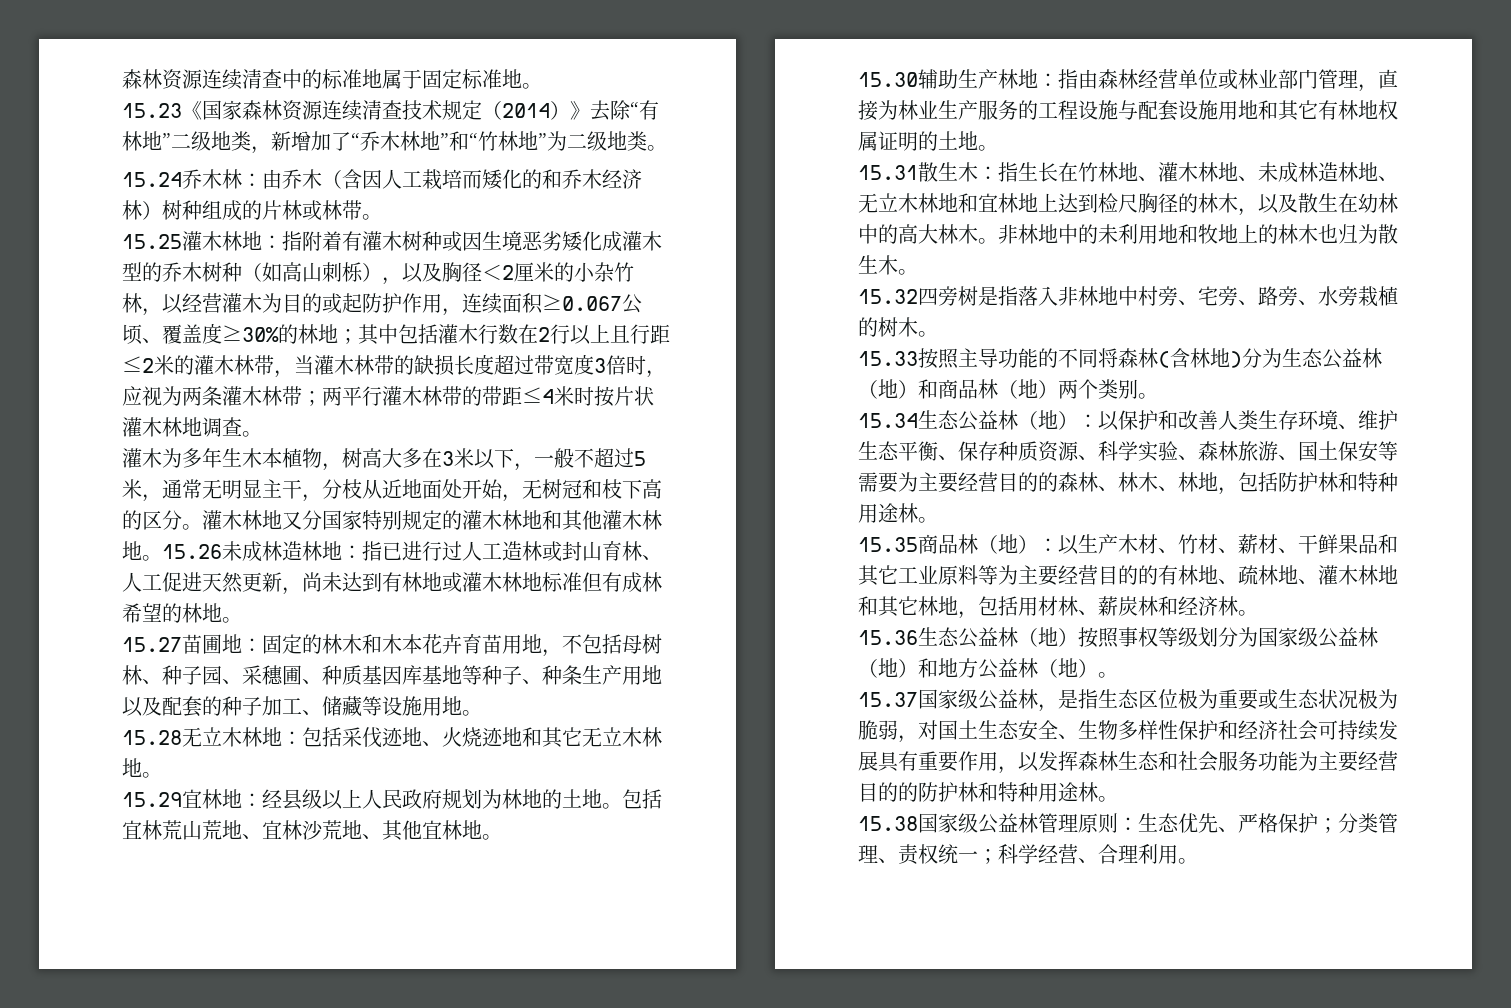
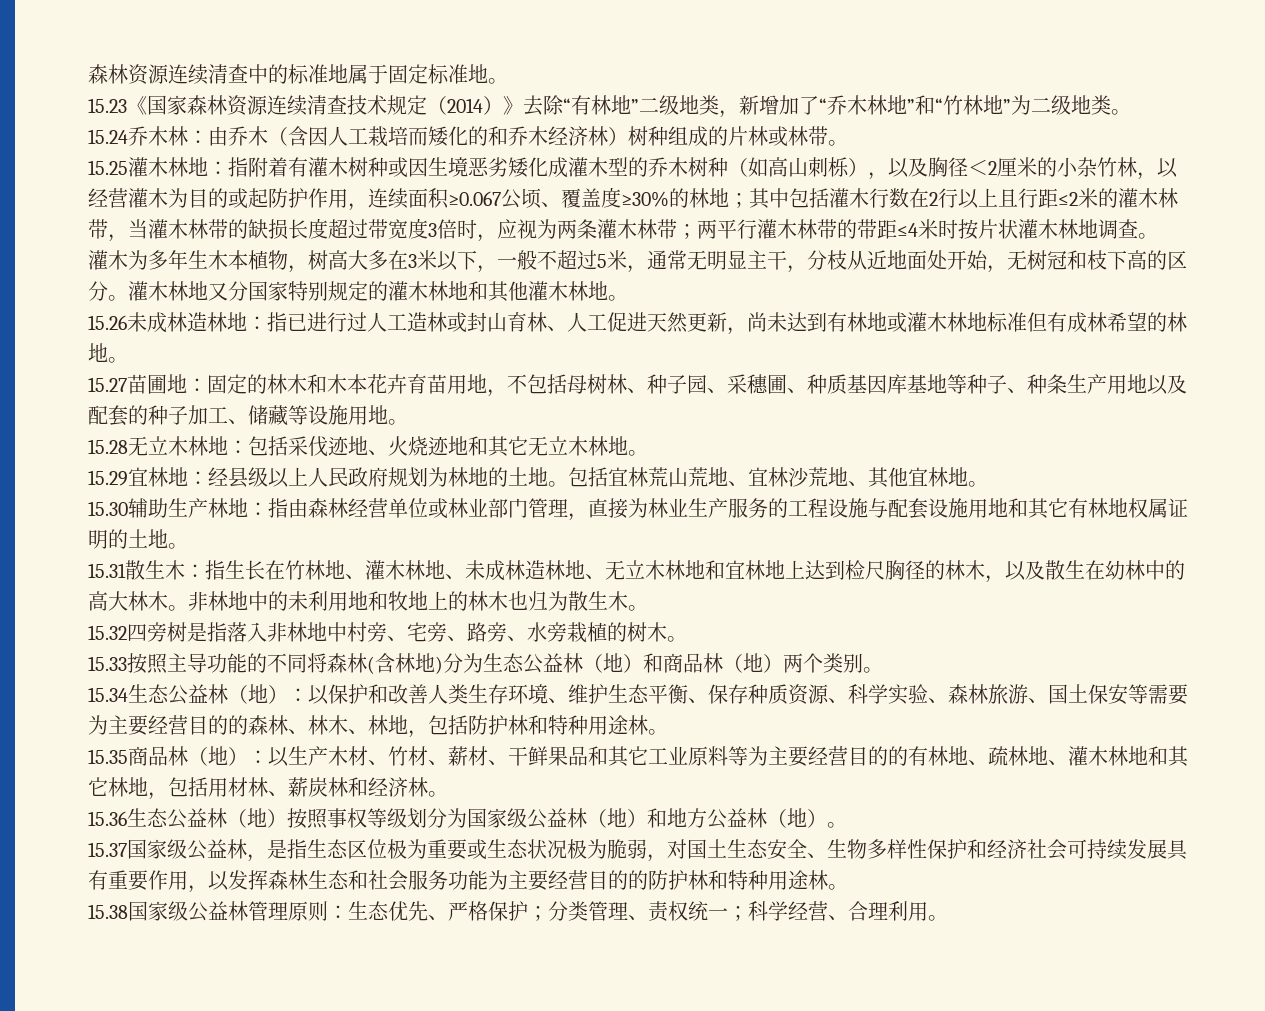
(162, 558) none -> (628, 298) //

